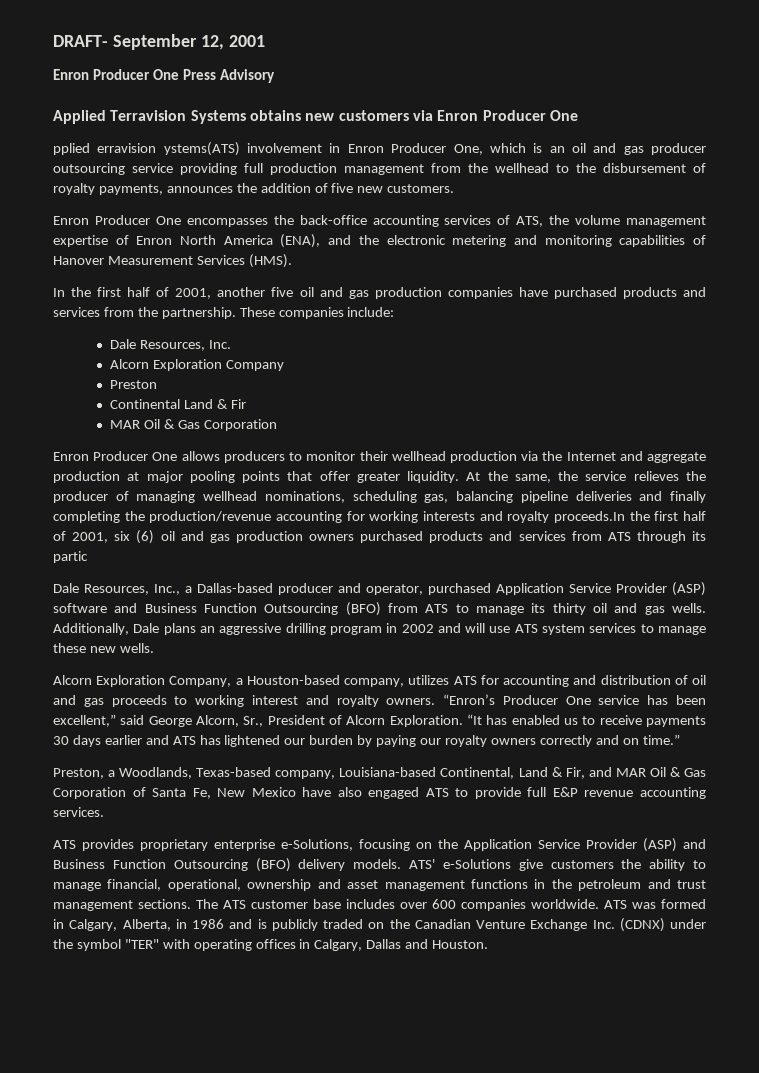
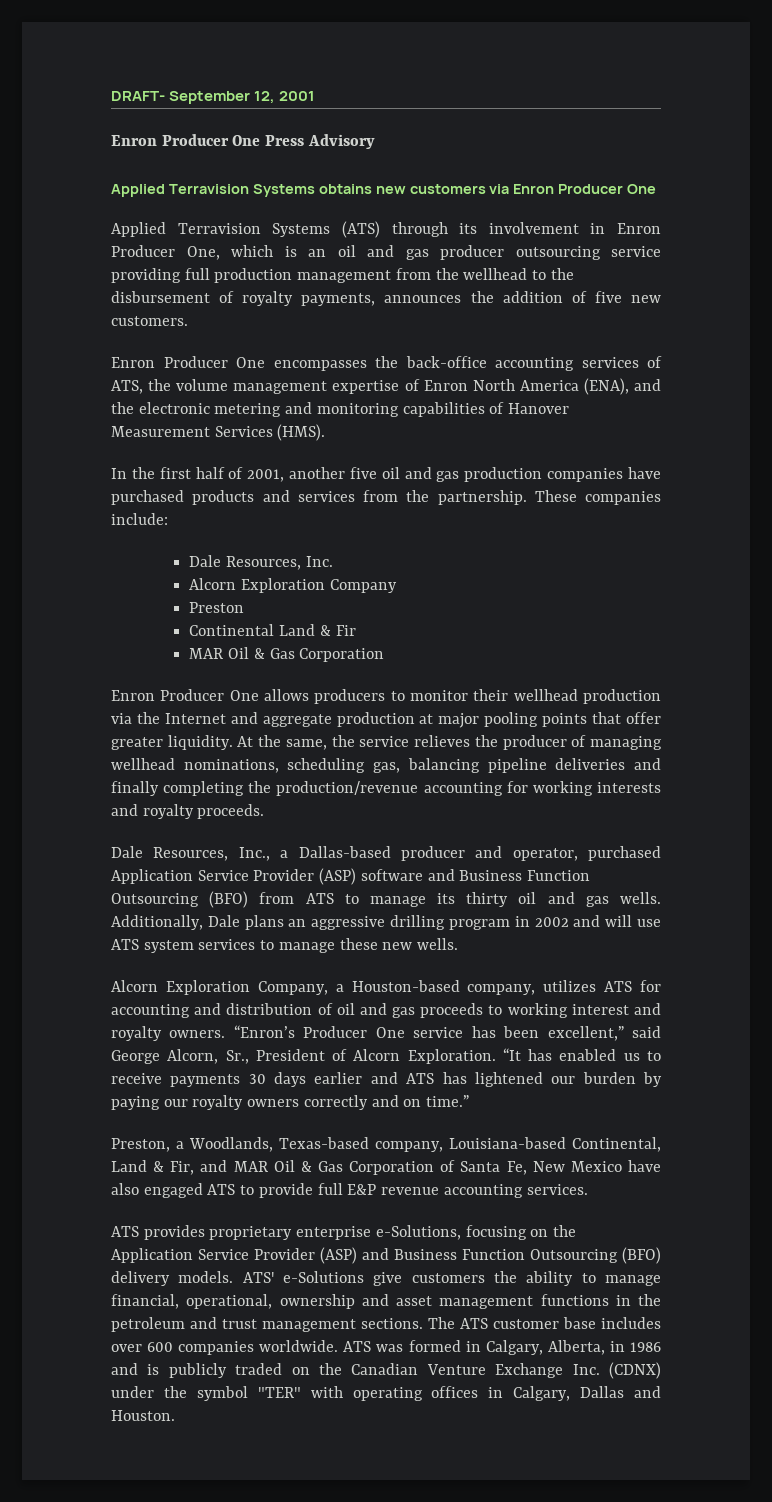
[53,142,240,156] pplied erravision ystems(ATS) -> [111,221,478,238] Applied Terravision Systems (ATS) through its
[554,511,706,523] [53,530,706,544] [53,551,88,563] proceeds.In the first half of 2001, six (6) oil and gas production owners purchased products and services from ATS through its partic -> [197,804,265,819] proceeds.

